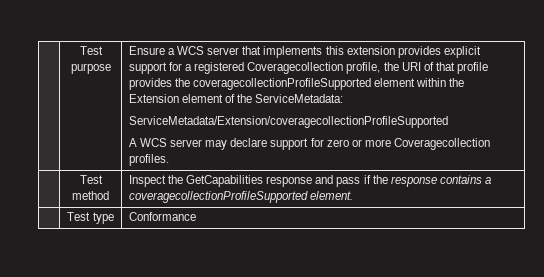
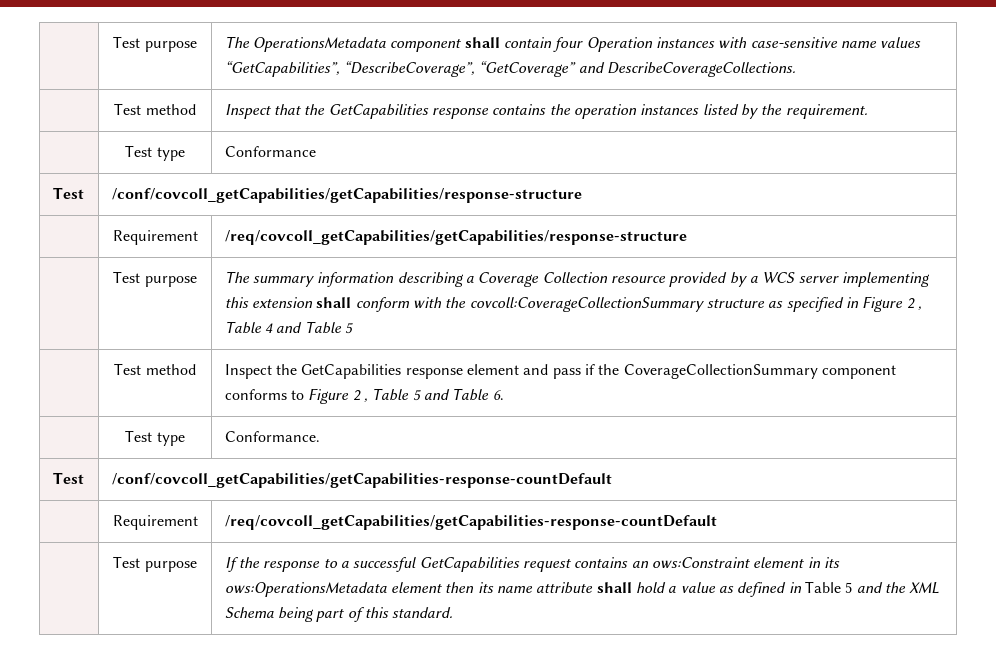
[79,46,103,55] [70,63,111,74] [128,46,481,58] [128,62,489,74] [128,78,465,90] [128,94,344,103] [128,116,448,128] [128,138,491,150] [128,154,169,166] | Test purpose | Ensure a WCS server that implements this extension provides explicit support for a registered Coveragecollection profile, the URI of that profile provides the coveragecollectionProfileSupported element within the Extension element of the ServiceMetadata: // ServiceMetadata/Extension/coveragecollectionProfileSupported // A WCS server may declare support for zero or more Coveragecollection profiles. -> [113,36,197,52] [224,36,922,52] [224,61,797,77] [114,103,196,115] [224,104,868,119] [125,145,185,161] [224,146,316,157] [52,187,84,199] [111,188,582,203] [112,230,198,245] [224,230,687,245] [113,271,197,287] [224,271,930,287] [224,296,922,312] [224,321,354,334] | Test purpose | The OperationsMetadata component shall contain four Operation instances with case-sensitive name values “GetCapabilities”, “DescribeCoverage”, “GetCoverage” and DescribeCoverageCollections. // | Test method | Inspect that the GetCapabilities response contains the operation instances listed by the requirement. // | Test type | Conformance // Test | /conf/covcoll_getCapabilities/getCapabilities/response-structure // | Requirement | /req/covcoll_getCapabilities/getCapabilities/response-structure // | Test purpose | The summary information describing a Coverage Collection resource provided by a WCS server implementing this extension shall conform with the covcoll:CoverageCollectionSummary structure as specified in Figure 2 , Table 4 and Table 5
(313, 181) none -> [467,364,520,375] element
[390,175,492,187] [128,191,354,203] [67,212,114,224] [128,212,196,221] response contains a coveragecollectionProfileSupported element. // | Test type | Conformance -> [623,364,896,379] [224,388,504,404] [125,430,185,446] [224,431,320,442] [52,472,84,484] [111,473,612,488] [112,515,198,530] [224,515,717,530] [113,556,197,572] [224,557,840,572] [224,581,940,597] [224,607,454,622] CoverageCollectionSummary component conforms to Figure 2 , Table 5 and Table 6. // | Test type | Conformance. // Test | /conf/covcoll_getCapabilities/getCapabilities-response-countDefault // | Requirement | /req/covcoll_getCapabilities/getCapabilities-response-countDefault // | Test purpose | If the response to a successful GetCapabilities request contains an ows:Constraint element in its ows:OperationsMetadata element then its name attribute shall hold a value as defined in Table 5 and the XML Schema being part of this standard.

